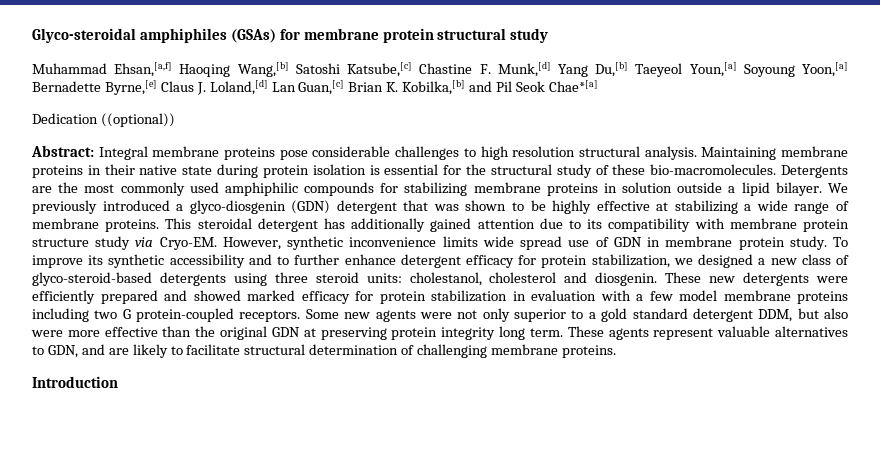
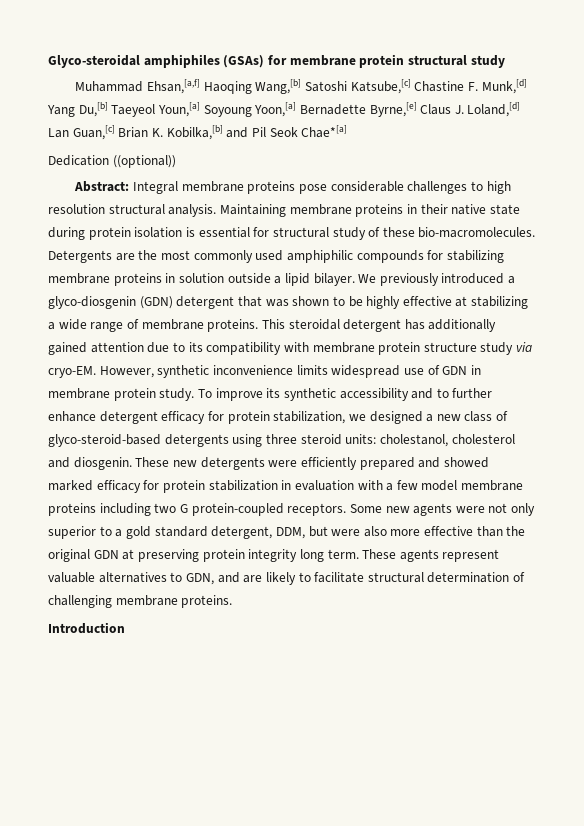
[466,164,487,175] the -> (270, 232) none
[159,237,217,250] Cryo-EM. -> [48,366,96,378] cryo-EM.
[482,236,563,250] wide spread -> [331,365,401,378] widespread
[692,308,753,322] detergent -> [211,526,273,539] detergent,
[823,308,848,319] [31,330,63,337] also were -> [331,526,387,537] were also

